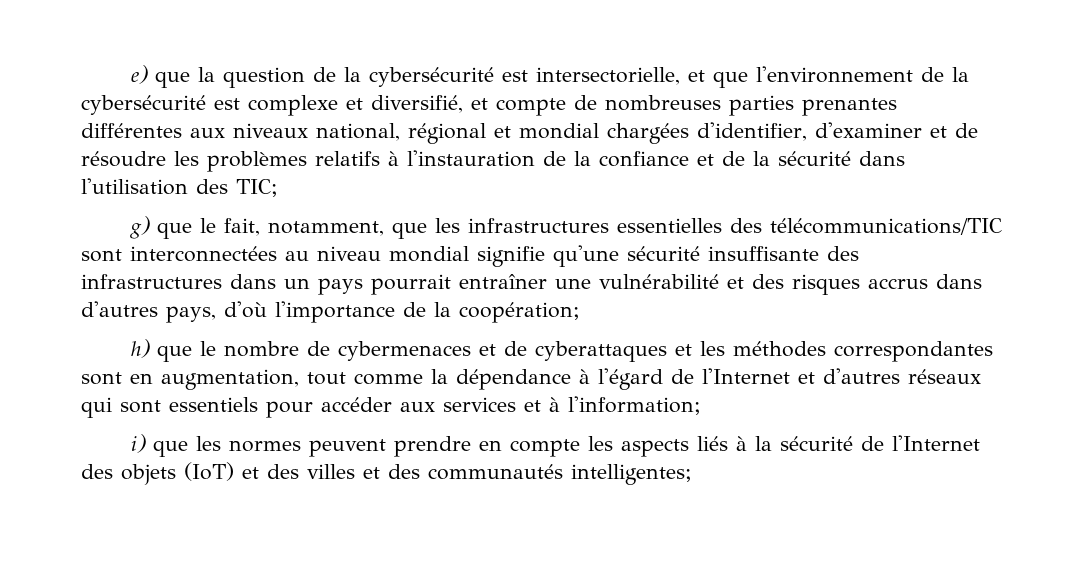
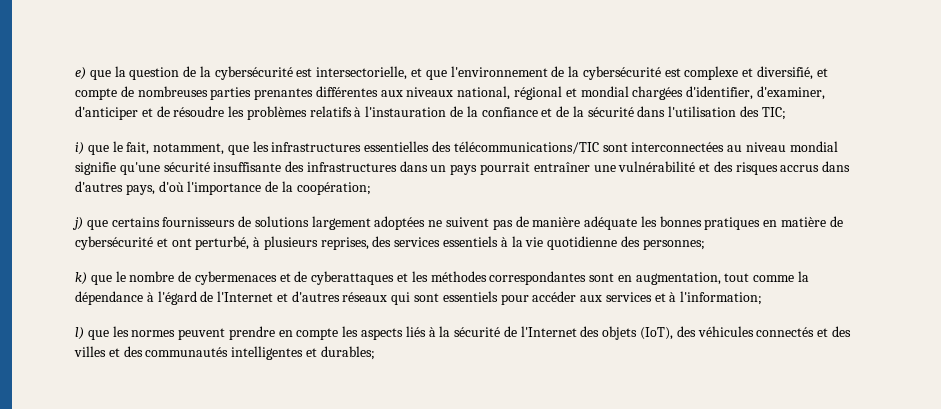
[814,122,922,138] d'examiner -> [756,86,825,100] [75,106,138,120] d'examiner, d'anticiper
[129,216,150,239] g) -> [75,142,84,155] i)
[130,339,150,358] h) -> [72,216,843,230] [75,236,705,250] [75,272,87,285] j) que certains fournisseurs de solutions largement adoptées ne suivent pas de manière adéquate les bonnes pratiques en matière de cybersécurité et ont perturbé, à plusieurs reprises, des services essentiels à la vie quotidienne des personnes; // k)
[130,434,146,453] i) -> [75,327,84,340] l)
[184,462,234,481] (IoT) -> [640,326,815,340] (IoT), des véhicules connectés
[571,464,692,485] intelligentes; -> [231,346,375,360] intelligentes et durables;

